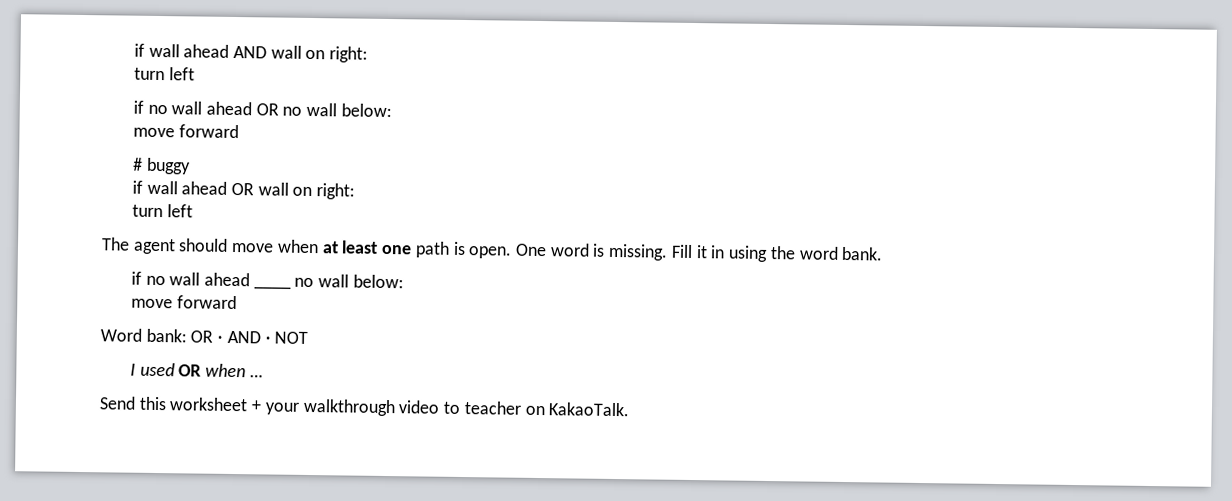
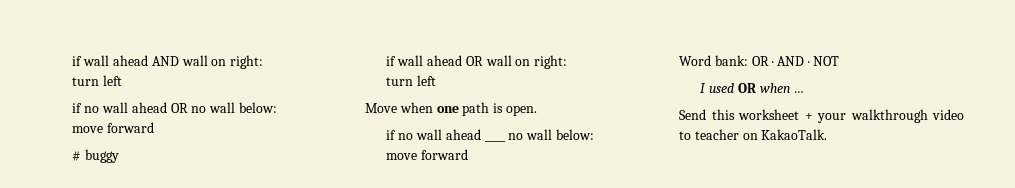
[101,237,884,262] The agent should move when at least one path is open. One word is missing. Fill it in using the word bank. -> [365,102,537,116] Move when one path is open.

